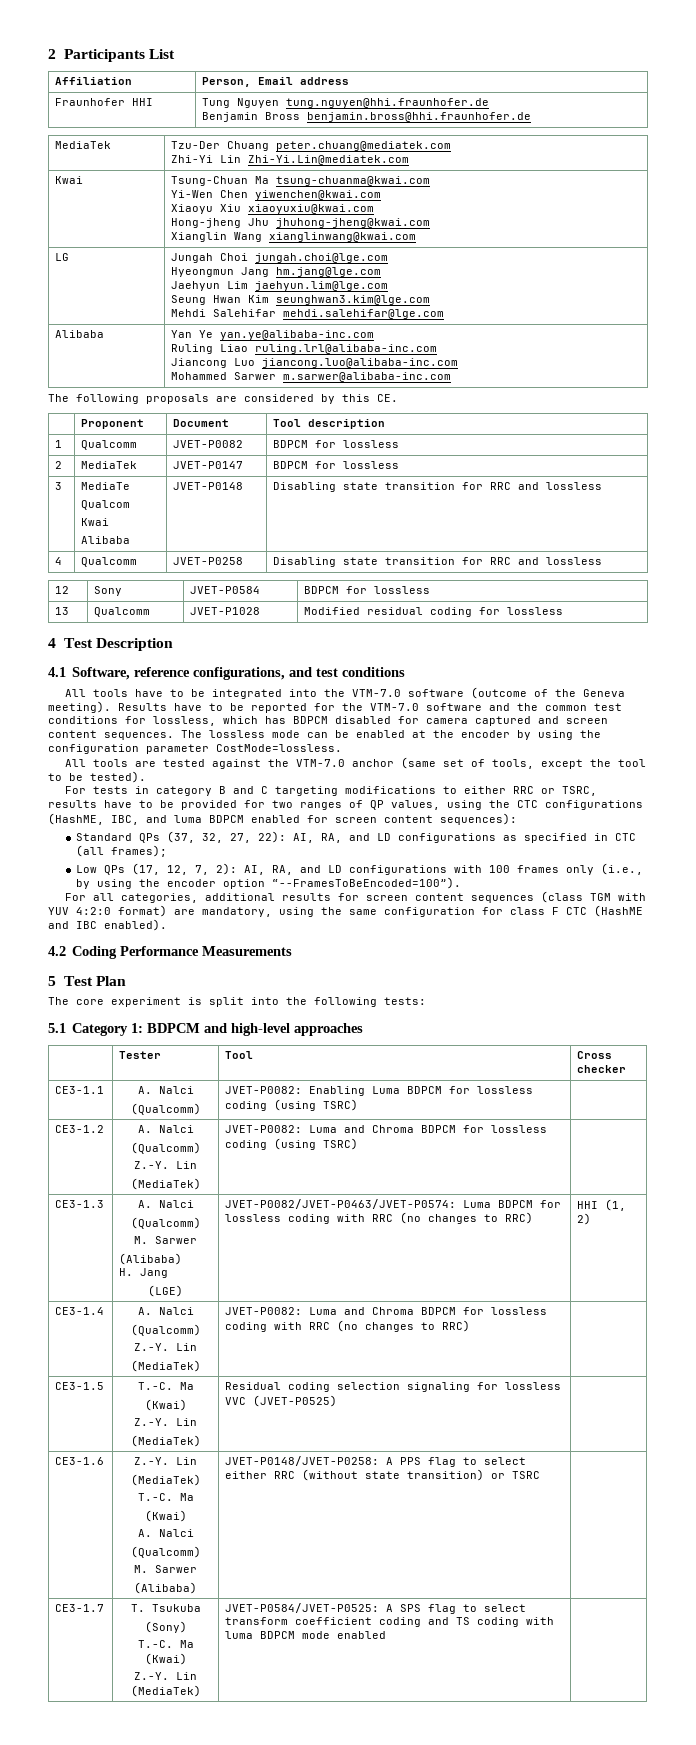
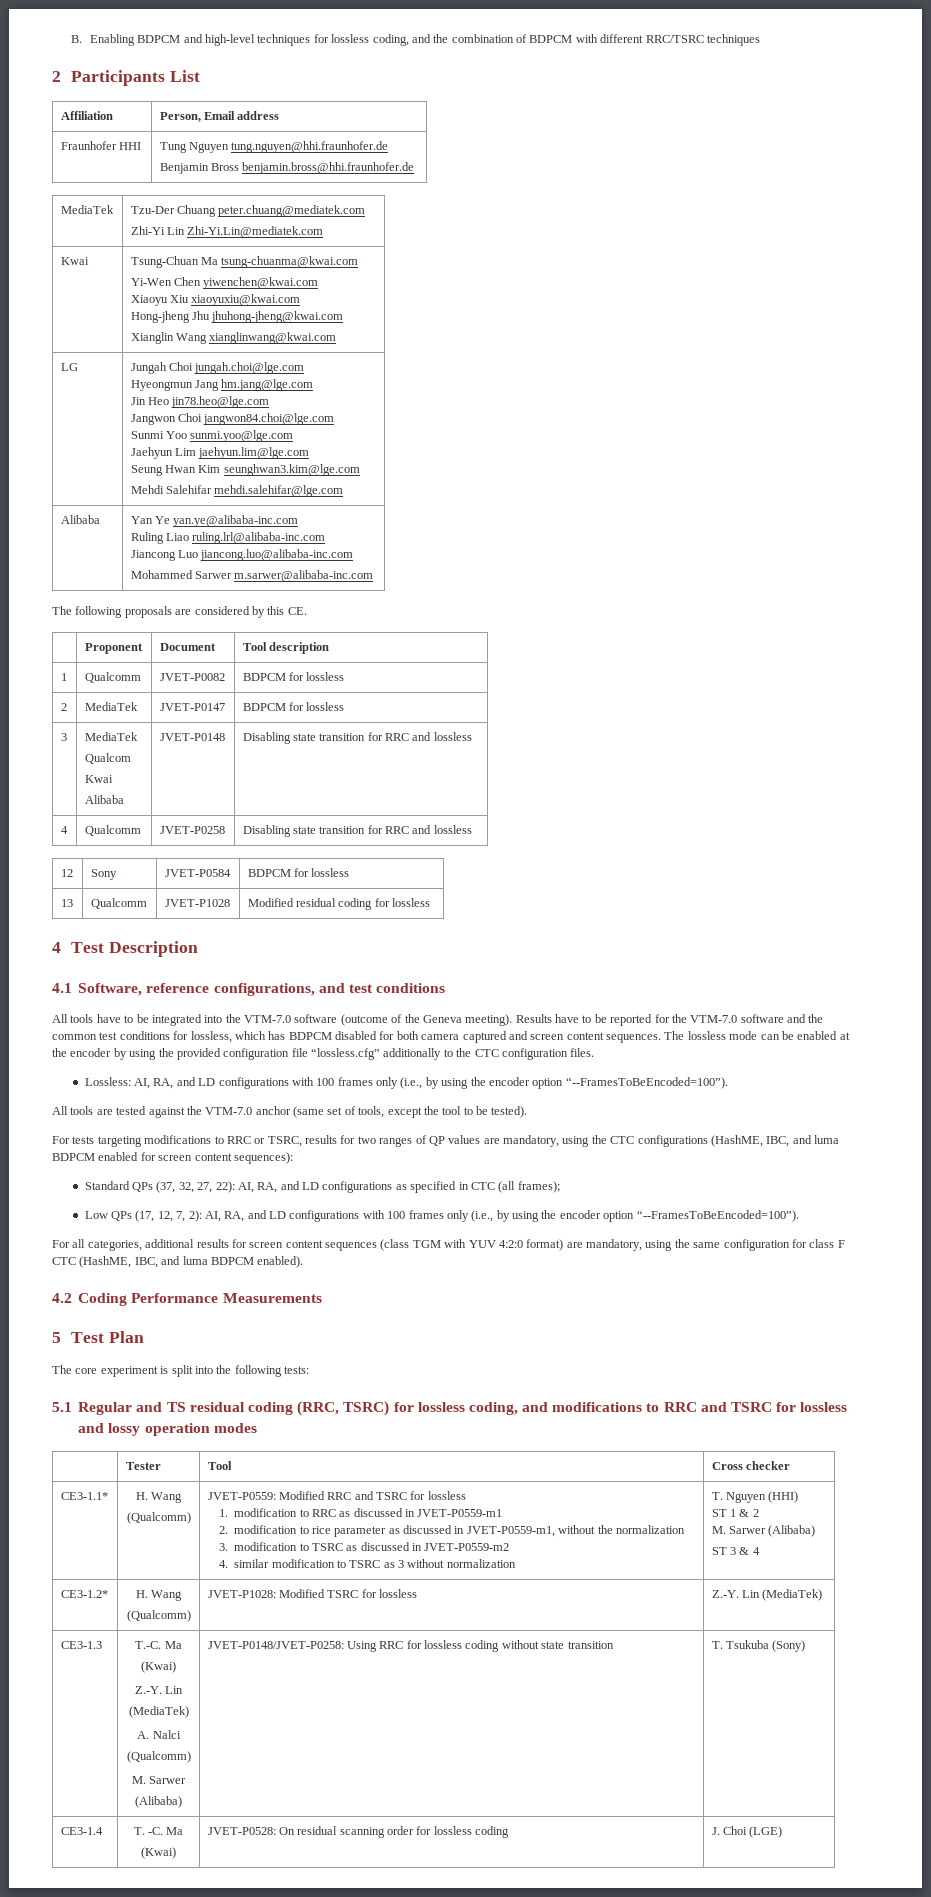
(48, 54) none -> [70,34,760,46] B. Enabling BDPCM and high-level techniques for lossless coding, and the combination of BDPCM with different RRC/TSRC techniques //
(382, 272) none -> [130,396,270,408] [130,413,335,425] [130,430,294,442] // Jin Heo jin78.heo@lge.com // Jangwon Choi jangwon84.choi@lge.com // Sunmi Yoo sunmi.yoo@lge.com
[81,482,131,490] MediaTe -> [84,732,138,741] MediaTek
(419, 720) none -> [396,1031,419,1040] both
[48,744,342,754] configuration parameter CostMode=lossless. -> [176,1048,595,1060] [84,1077,728,1089] provided configuration file “lossless.cfg” additionally to the CTC configuration files. // Lossless: AI, RA, and LD configurations with 100 frames only (i.e., by using the encoder option “--FramesToBeEncoded=100”).
[134,786,268,796] in category B and C -> (95, 1140) none
[463,786,506,794] either -> (224, 1140) none
[104,800,237,810] have to be provided -> (337, 1139) none
[391,800,440,810] values, -> [448,1135,559,1147] values are mandatory,
[594,905,643,917] [48,921,97,929] (HashME and IBC -> [79,1256,254,1268] (HashME, IBC, and luma BDPCM
[71,1023,363,1036] [119,1051,162,1059] [225,1051,254,1059] [577,1051,613,1059] [577,1065,627,1073] [55,1086,105,1094] [137,1086,194,1094] [130,1103,201,1115] [225,1086,534,1096] [225,1099,359,1111] [55,1125,105,1133] [137,1125,194,1133] [130,1142,201,1154] [134,1161,197,1169] [130,1178,201,1190] [225,1125,548,1133] [225,1138,359,1150] [55,1200,105,1208] [137,1200,194,1208] [130,1217,201,1229] [134,1236,197,1244] Category 1: BDPCM and high-level approaches // | Tester | Tool | Cross checker // CE3-1.1 | A. Nalci // (Qualcomm) | JVET-P0082: Enabling Luma BDPCM for lossless coding (using TSRC) | // CE3-1.2 | A. Nalci // (Qualcomm) // Z.-Y. Lin // (MediaTek) | JVET-P0082: Luma and Chroma BDPCM for lossless coding (using TSRC) | // CE3-1.3 | A. Nalci // (Qualcomm) // M. Sarwer // -> [78,1401,848,1416] [78,1423,257,1436] [125,1462,161,1470] [207,1461,232,1470] [711,1461,790,1470] [60,1492,108,1500] [135,1492,183,1503] [126,1512,191,1524] [207,1491,466,1500] [218,1508,503,1517] [218,1525,685,1537] [218,1542,510,1551] [218,1559,516,1568] [711,1491,799,1503] [711,1509,759,1517] [711,1526,766,1534] Regular and TS residual coding (RRC, TSRC) for lossless coding, and modifications to RRC and TSRC for lossless and lossy operation modes // | Tester | Tool | Cross checker // CE3-1.1* | H. Wang // (Qualcomm) | JVET-P0559: Modified RRC and TSRC for lossless // 1. modification to RRC as discussed in JVET-P0559-m1 // 2. modification to rice parameter as discussed in JVET-P0559-m1, without the normalization // 3. modification to TSRC as discussed in JVET-P0559-m2 // 4. similar modification to TSRC as 3 without normalization | T. Nguyen (HHI) // ST 1 & 2 // M. Sarwer
[119,1268,169,1278] [148,1285,183,1297] [225,1199,562,1209] [225,1212,534,1224] [577,1199,627,1211] [577,1213,592,1225] [55,1307,105,1315] [137,1307,194,1315] [130,1324,201,1336] [134,1343,197,1351] [130,1360,201,1372] [225,1307,548,1315] [225,1320,471,1332] [55,1382,105,1390] H. Jang // (LGE) | JVET-P0082/JVET-P0463/JVET-P0574: Luma BDPCM for lossless coding with RRC (no changes to RRC) | HHI (1, 2) // CE3-1.4 | A. Nalci // (Qualcomm) // Z.-Y. Lin // (MediaTek) | JVET-P0082: Luma and Chroma BDPCM for lossless coding with RRC (no changes to RRC) | // CE3-1.5 -> [711,1547,760,1555] [60,1590,108,1598] [135,1590,183,1601] [126,1610,191,1622] [207,1589,418,1598] [711,1589,823,1601] [60,1641,102,1649] ST 3 & 4 // CE3-1.2* | H. Wang // (Qualcomm) | JVET-P1028: Modified TSRC for lossless | Z.-Y. Lin (MediaTek) // CE3-1.3
[225,1382,562,1392] [225,1395,338,1407] [55,1457,105,1465] [134,1457,197,1465] [130,1474,201,1486] [137,1493,194,1501] [144,1510,187,1522] | Residual coding selection signaling for lossless VVC (JVET-P0525) | // CE3-1.6 | Z.-Y. Lin // (MediaTek) // T.-C. Ma // (Kwai) -> (189, 1712) none
[386,1457,527,1467] [225,1469,541,1481] [55,1604,105,1612] [130,1604,201,1612] [144,1621,187,1633] [137,1640,194,1648] [144,1653,187,1665] [134,1672,197,1680] [130,1685,201,1697] [225,1603,527,1614] [225,1617,555,1627] [225,1631,387,1639] A PPS flag to select either RRC (without state transition) or TSRC | // CE3-1.7 | T. Tsukuba // (Sony) // T.-C. Ma (Kwai) // Z.-Y. Lin (MediaTek) | JVET-P0584/JVET-P0525: A SPS flag to select transform coefficient coding and TS coding with luma BDPCM mode enabled | -> [346,1640,614,1652] [711,1640,806,1652] [60,1827,103,1835] [133,1827,184,1835] [141,1847,176,1859] [207,1826,510,1838] [711,1826,783,1838] Using RRC for lossless coding without state transition | T. Tsukuba (Sony) // CE3-1.4 | T. -C. Ma // (Kwai) | JVET-P0528: On residual scanning order for lossless coding | J. Choi (LGE)

